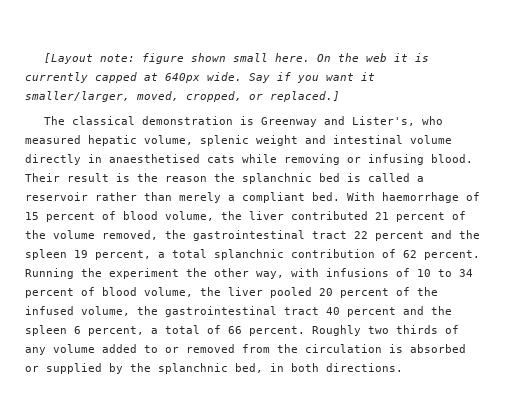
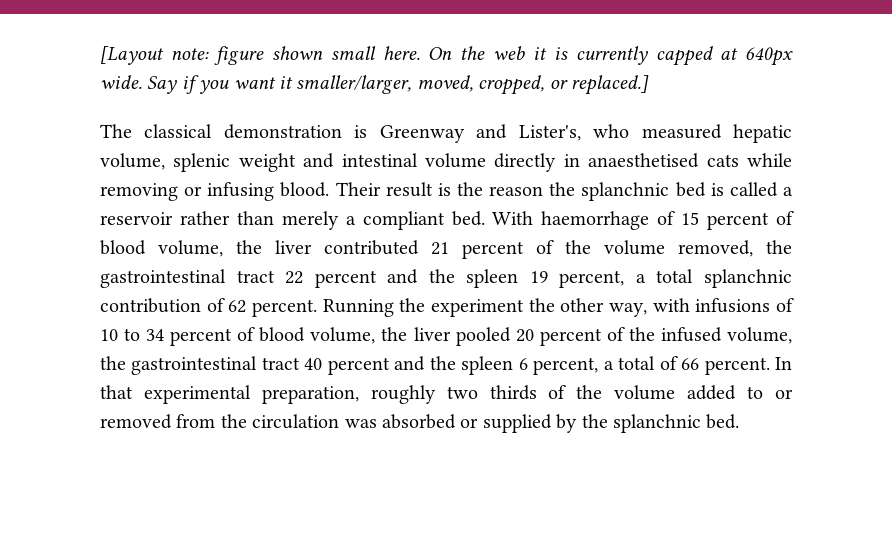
[312,325,361,336] Roughly -> [775,357,792,370] [100,385,436,404] In that experimental preparation, roughly
[25,347,46,355] any -> [576,385,603,399] the
[389,344,403,353] is -> [344,419,377,428] was
[235,363,403,373] bed, in both directions. -> [706,414,740,429] bed.

